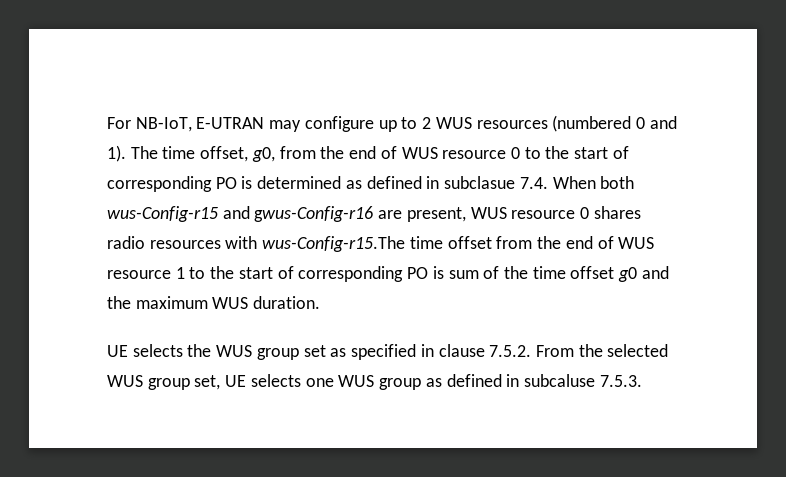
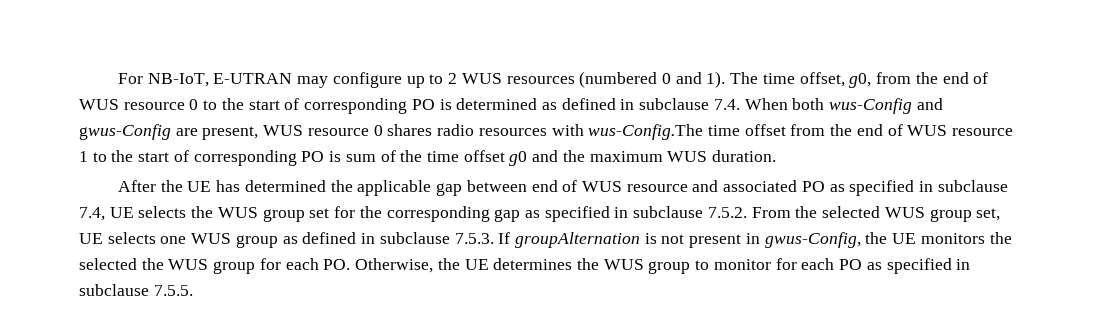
[444,176,516,189] subclasue -> [639,98,710,110] subclause
[107,206,374,222] wus-Config-r15 and gwus-Config-r16 -> [829,98,943,114] [79,124,171,140] wus-Config and gwus-Config
[262,236,406,252] wus-Config-r15.The -> [588,124,704,140] wus-Config.The
(321, 302) none -> [118,180,1008,196] [79,207,105,221] After the UE has determined the applicable gap between end of WUS resource and associated PO as specified in subclause 7.4,
[330,344,485,360] as specified in clause -> [334,206,704,222] for the corresponding gap as specified in subclause
[523,374,642,387] subcaluse 7.5.3. -> [379,232,1012,248] [79,258,971,274] [79,284,193,296] subclause 7.5.3. If groupAlternation is not present in gwus-Config, the UE monitors the selected the WUS group for each PO. Otherwise, the UE determines the WUS group to monitor for each PO as specified in subclause 7.5.5.

